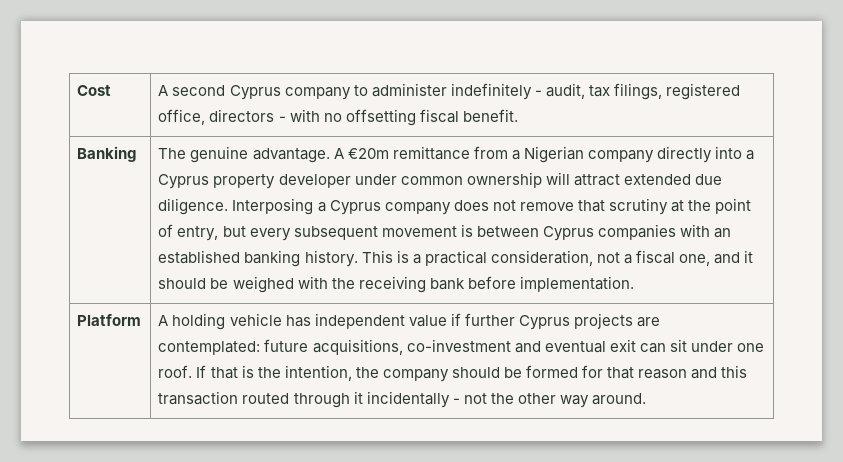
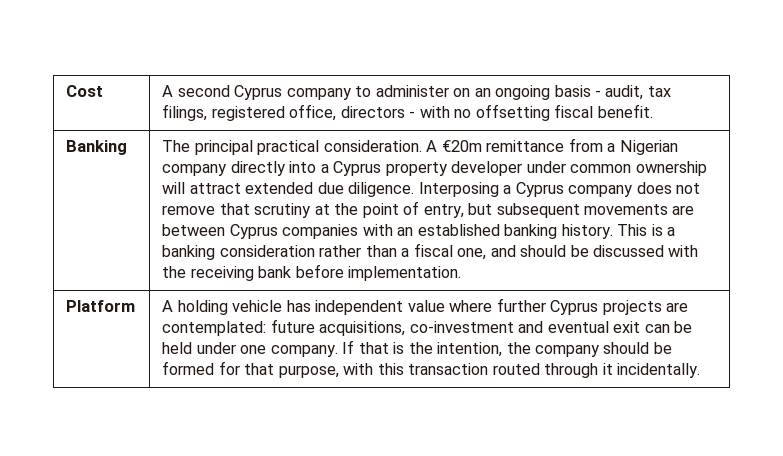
[450,83,532,100] indefinitely -> [453,85,591,100] on an ongoing basis
[190,146,330,163] genuine advantage. -> [194,140,422,155] principal practical consideration.
[249,224,473,241] every subsequent movement is -> [496,203,695,218] subsequent movements are
[424,250,620,266] practical consideration, not -> [162,245,397,260] banking consideration rather than
[744,250,754,263] [158,276,294,293] it should be weighed -> [520,245,664,257] should be discussed
[450,313,461,326] if -> [449,300,493,312] where
[669,339,687,352] sit -> [674,321,693,333] [162,342,193,354] be held
[158,365,193,378] roof. -> [270,345,338,357] company.
[638,367,718,379] reason and -> [278,363,374,378] purpose, with
[366,391,646,408] incidentally - not the other way around. -> [616,363,700,378] incidentally.

